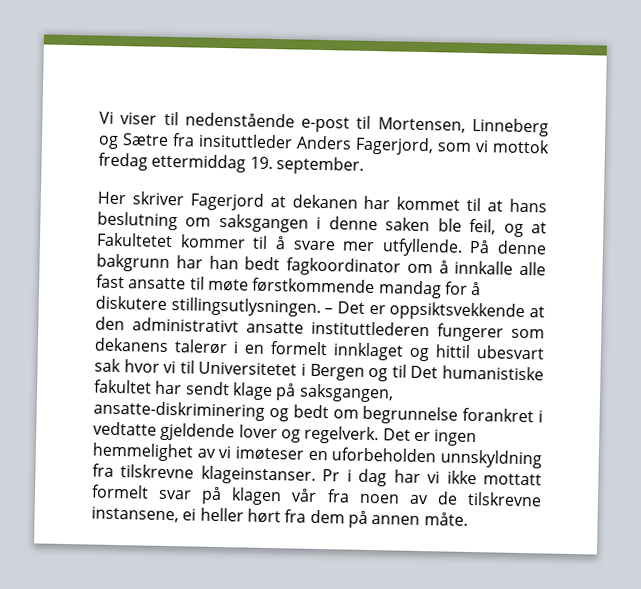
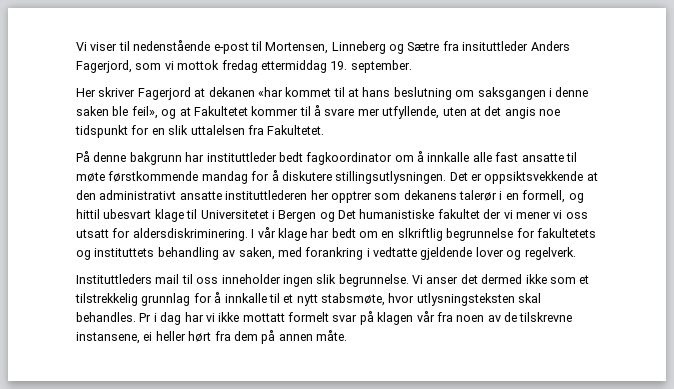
[363,195,391,210] har -> [257,87,283,97] «har
[469,218,497,235] feil, -> [131,106,158,119] feil»,
[381,238,463,257] utfyllende. -> [382,106,560,119] [75,125,325,138] utfyllende, uten at det angis noe tidspunkt for en slik uttalelsen fra Fakultetet. //
[208,255,239,270] han -> [206,152,277,162] instituttleder
[324,308,334,314] – -> (447, 177) none
[437,323,504,342] fungerer -> [310,190,372,203] her opptrer
[270,341,404,361] formelt innklaget -> [522,190,566,203] formell,
[94,358,177,374] sak hvor vi -> [154,209,184,222] klage
[391,364,407,378] til -> (335, 217) none
[155,380,394,403] [93,400,535,425] har sendt klage på saksgangen, ansatte-diskriminering og bedt om begrunnelse forankret -> [483,209,588,219] [76,227,596,241] [76,247,364,260] der vi mener vi oss utsatt for aldersdiskriminering. I vår klage har bedt om en slkriftlig begrunnelse for fakultetets og instituttets behandling av saken, med forankring
[382,428,478,447] [92,442,542,469] [92,463,316,485] Det er ingen hemmelighet av vi imøteser en uforbeholden unnskyldning fra tilskrevne klageinstanser. -> [76,274,590,287] [75,292,542,306] [76,312,136,322] // Instituttleders mail til oss inneholder ingen slik begrunnelse. Vi anser det dermed ikke som et tilstrekkelig grunnlag for å innkalle til et nytt stabsmøte, hvor utlysningsteksten skal behandles.

